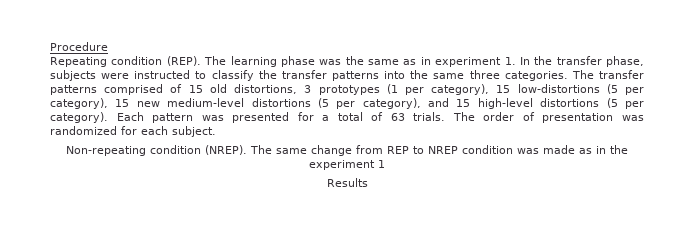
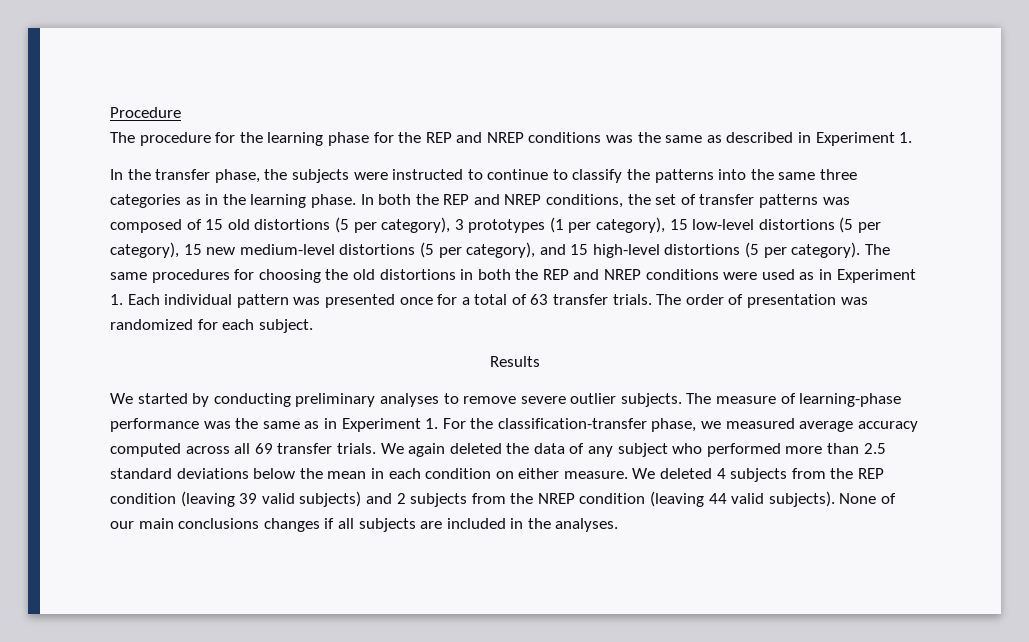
[50,56,516,67] Repeating condition (REP). The learning phase was the same as in experiment 1. -> [110,132,913,146] The procedure for the learning phase for the REP and NREP conditions was the same as described in Experiment 1. //
(644, 61) none -> [264,169,288,180] the
(207, 75) none -> [487,169,568,180] continue to
[281,70,327,79] transfer -> (651, 174) none
[504,70,644,81] [50,84,298,95] categories. The transfer patterns comprised of 15 old distortions, -> [110,194,850,208] [110,217,451,233] categories as in the learning phase. In both the REP and NREP conditions, the set of transfer patterns was composed of 15 old distortions (5 per category),
[517,84,600,93] low-distortions -> [692,219,835,230] low-level distortions
[116,112,144,121] Each -> [864,244,890,255] [110,269,916,283] [110,294,233,305] The same procedures for choosing the old distortions in both the REP and NREP conditions were used as in Experiment 1. Each individual
(290, 117) none -> [399,297,433,305] once
(405, 117) none -> [553,294,609,305] transfer
[66,145,628,156] [309,160,385,170] [326,178,368,187] Non-repeating condition (NREP). The same change from REP to NREP condition was made as in the experiment 1 // Results -> [489,356,540,367] [110,393,902,407] [110,418,918,432] [110,443,886,457] [110,468,885,482] [110,491,897,507] [110,518,619,532] Results // We started by conducting preliminary analyses to remove severe outlier subjects. The measure of learning-phase performance was the same as in Experiment 1. For the classification-transfer phase, we measured average accuracy computed across all 69 transfer trials. We again deleted the data of any subject who performed more than 2.5 standard deviations below the mean in each condition on either measure. We deleted 4 subjects from the REP condition (leaving 39 valid subjects) and 2 subjects from the NREP condition (leaving 44 valid subjects). None of our main conclusions changes if all subjects are included in the analyses.

